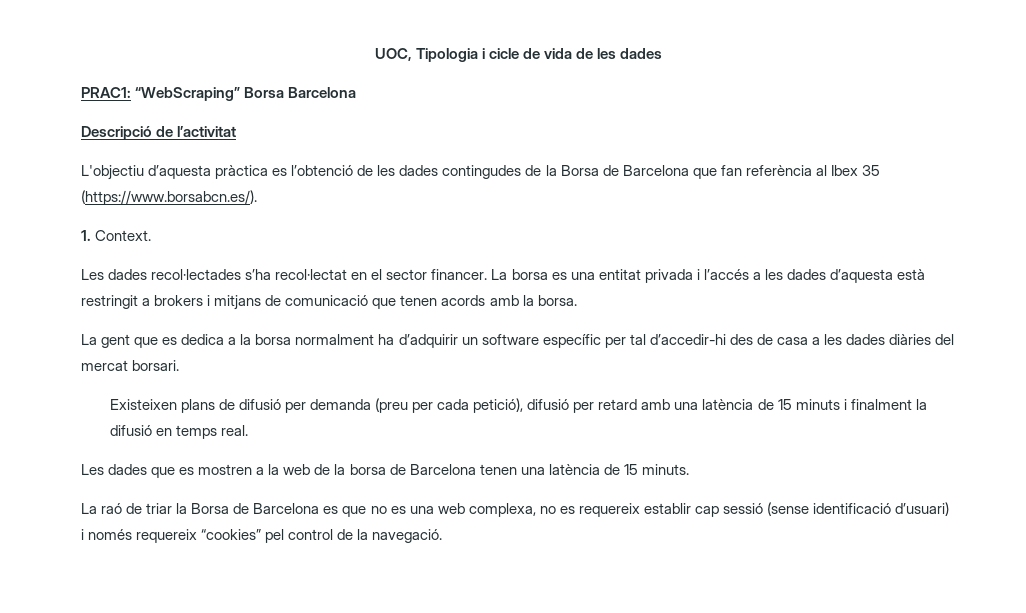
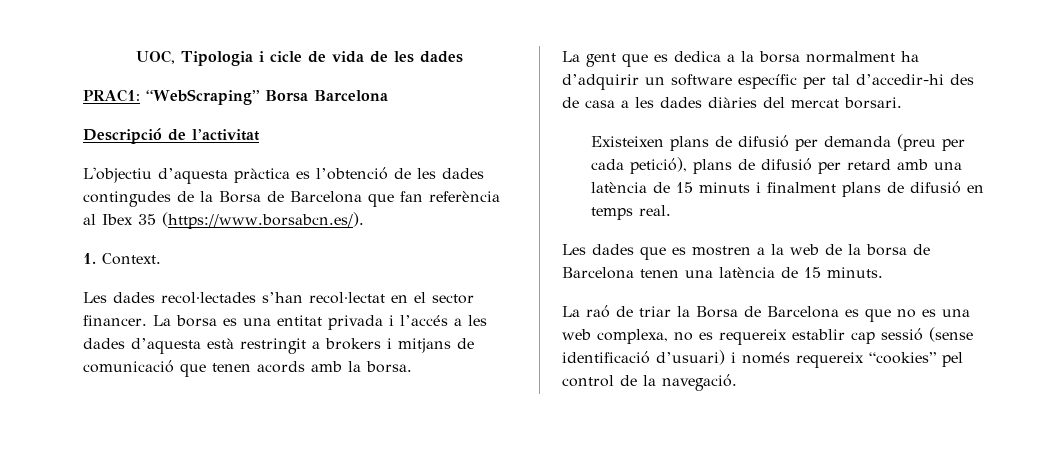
[245,269,272,280] s’ha -> [262,292,303,303] s’han
(524, 405) none -> [693,159,756,174] plans de
[915,399,927,410] la -> [842,182,905,197] plans de

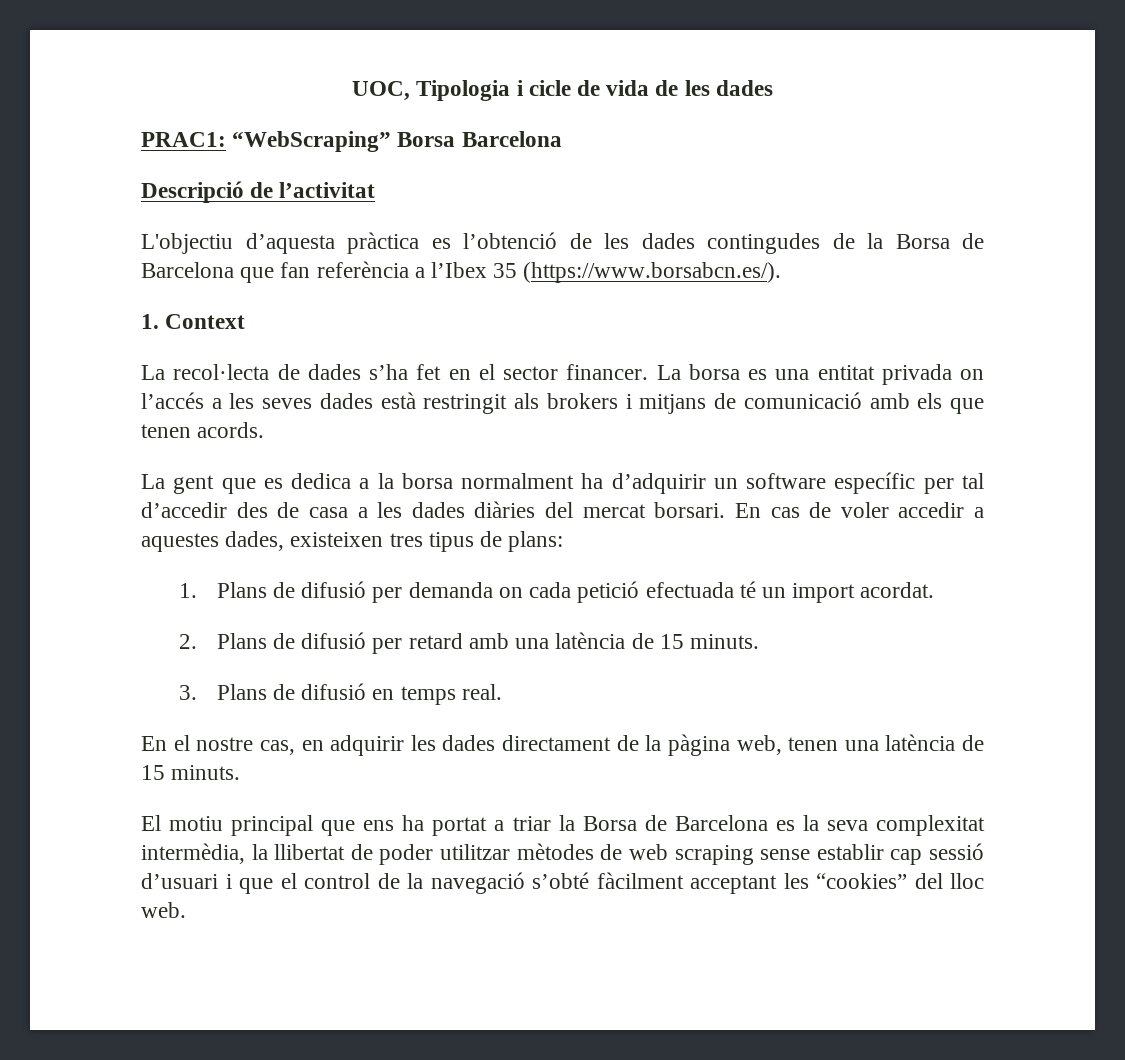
[83,214,133,225] al Ibex -> [414,262,488,278] a l’Ibex
[102,253,161,265] [83,292,385,304] Context. // Les dades recol·lectades s’han recol·lectat -> [165,314,246,329] [141,364,442,380] Context // La recol·lecta de dades s’ha fet
[388,315,394,326] i -> [960,369,984,380] on
[83,338,201,354] dades d’aquesta -> [262,393,373,409] seves dades
[312,341,320,349] a -> [514,393,540,409] als
[180,361,412,377] que tenen acords amb la borsa. -> [869,393,985,414] [141,422,265,438] amb els que tenen acords.
[856,74,944,85] d’accedir-hi -> [141,502,227,518] d’accedir
[591,134,966,151] [591,157,733,174] // Existeixen plans de difusió per demanda (preu per cada petició), plans -> [734,502,984,518] [141,531,564,552] [178,581,935,603] [178,633,267,649] En cas de voler accedir a aquestes dades, existeixen tres tipus de plans: // 1. Plans de difusió per demanda on cada petició efectuada té un import acordat. // 2. Plans
[699,182,882,197] minuts i finalment plans -> [689,634,759,649] [178,684,267,700] minuts. // 3. Plans
[562,244,930,260] [562,267,634,279] Les dades que es mostren a la web de la borsa de Barcelona -> [141,734,782,756] En el nostre cas, en adquirir les dades directament de la pàgina web,
[562,305,633,318] La raó de -> [141,815,505,836] El motiu principal que ens ha portat a
[865,308,970,322] [562,327,973,345] [562,350,963,368] [562,374,737,391] que no es una web complexa, no es requereix establir cap sessió (sense identificació d’usuari) i només requereix “cookies” pel control de la navegació. -> [802,815,985,836] [141,843,985,865] [141,872,984,894] [141,902,186,918] la seva complexitat intermèdia, la llibertat de poder utilitzar mètodes de web scraping sense establir cap sessió d’usuari i que el control de la navegació s’obté fàcilment acceptant les “cookies” del lloc web.

